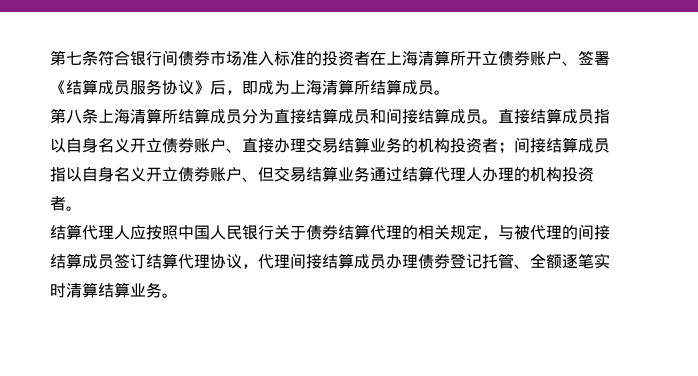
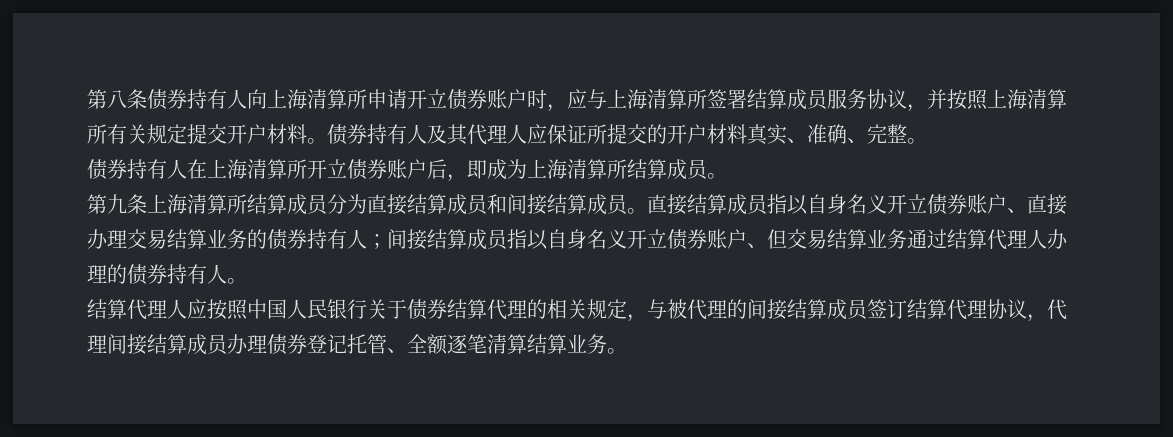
[50,50,370,66] 第七条符合银行间债券市场准入标准的投资者 -> [87,89,1067,112] [87,124,927,145] [87,159,187,180] 第八条债券持有人向上海清算所申请开立债券账户时，应与上海清算所签署结算成员服务协议，并按照上海清算所有关规定提交开户材料。债券持有人及其代理人应保证所提交的开户材料真实、准确、完整。 // 债券持有人
[562,50,610,66] [50,79,210,95] 、签署《结算成员服务协议》 -> (427, 169) none
[66,109,82,124] 八 -> [107,194,127,214] 九
[418,138,498,153] 机构投资者 -> [267,229,367,250] 债券持有人
[530,167,594,182] [50,196,66,211] 机构投资者 -> [127,264,227,285] 债券持有人
[594,253,610,269] [50,283,66,298] 实时 -> (487, 343) none

